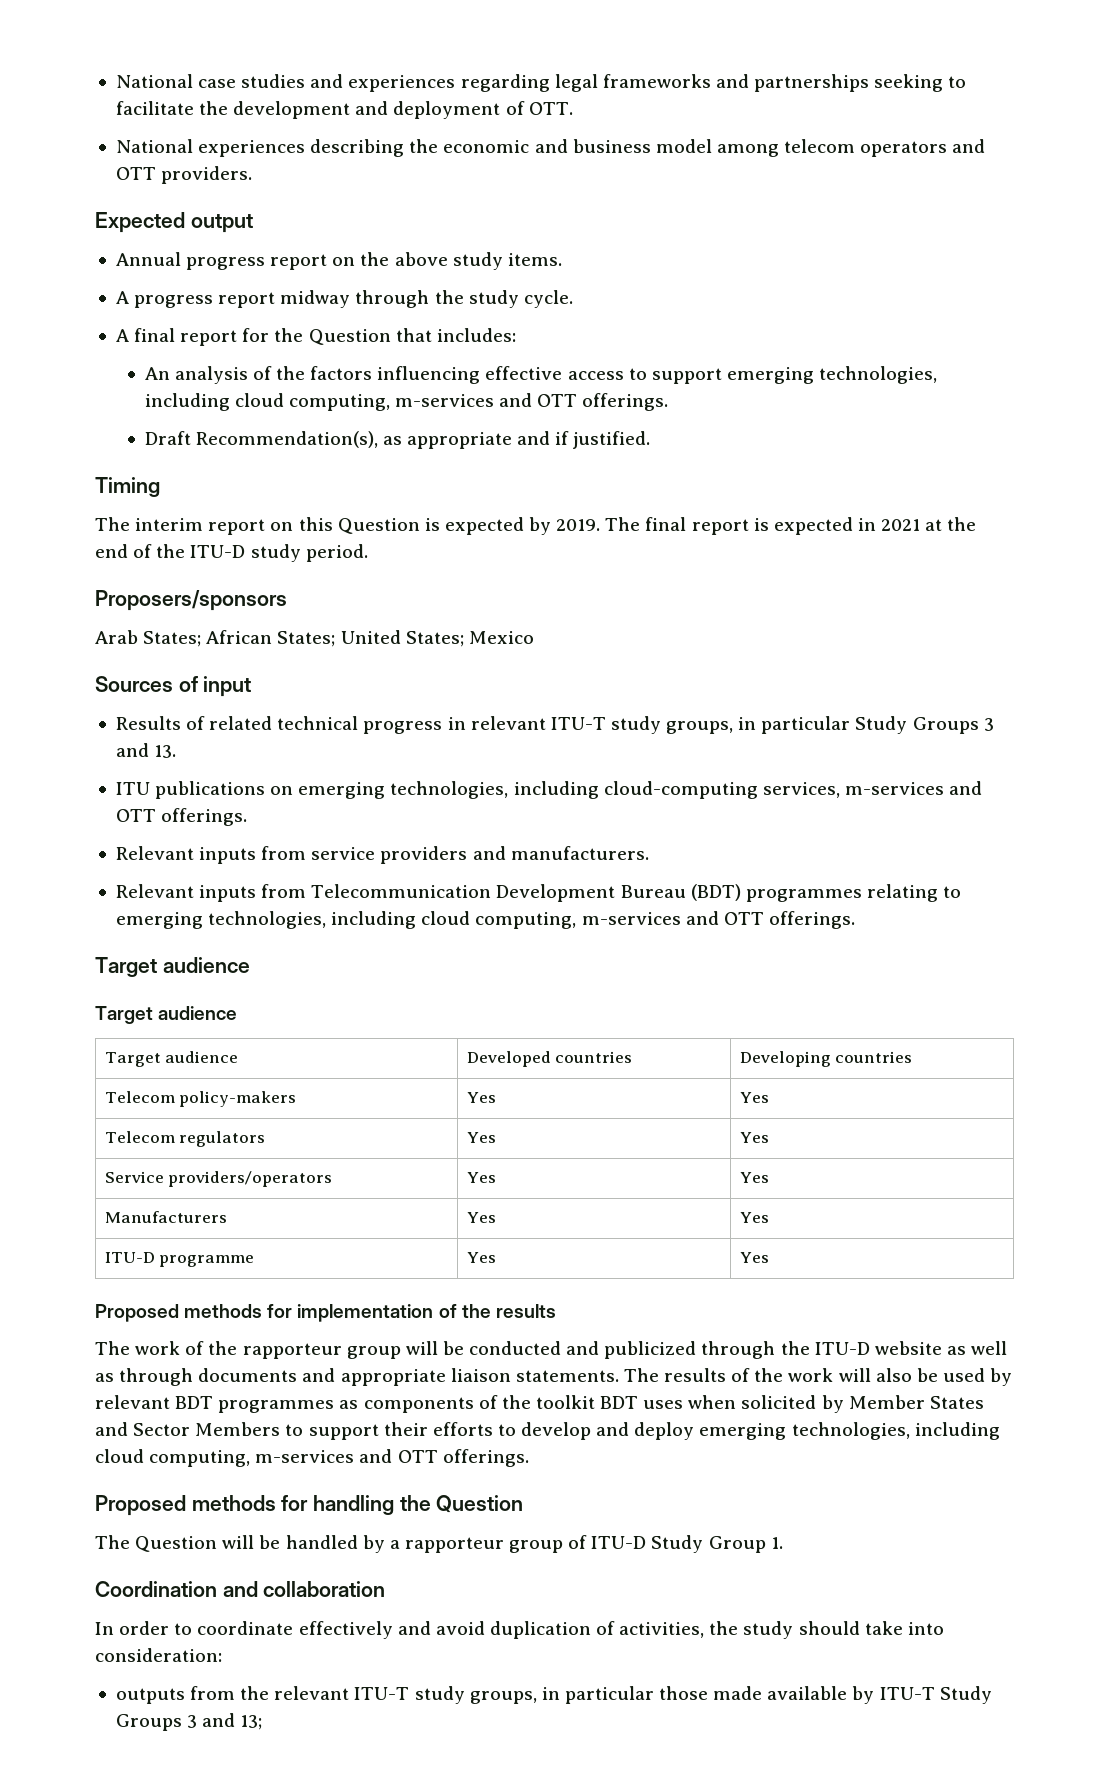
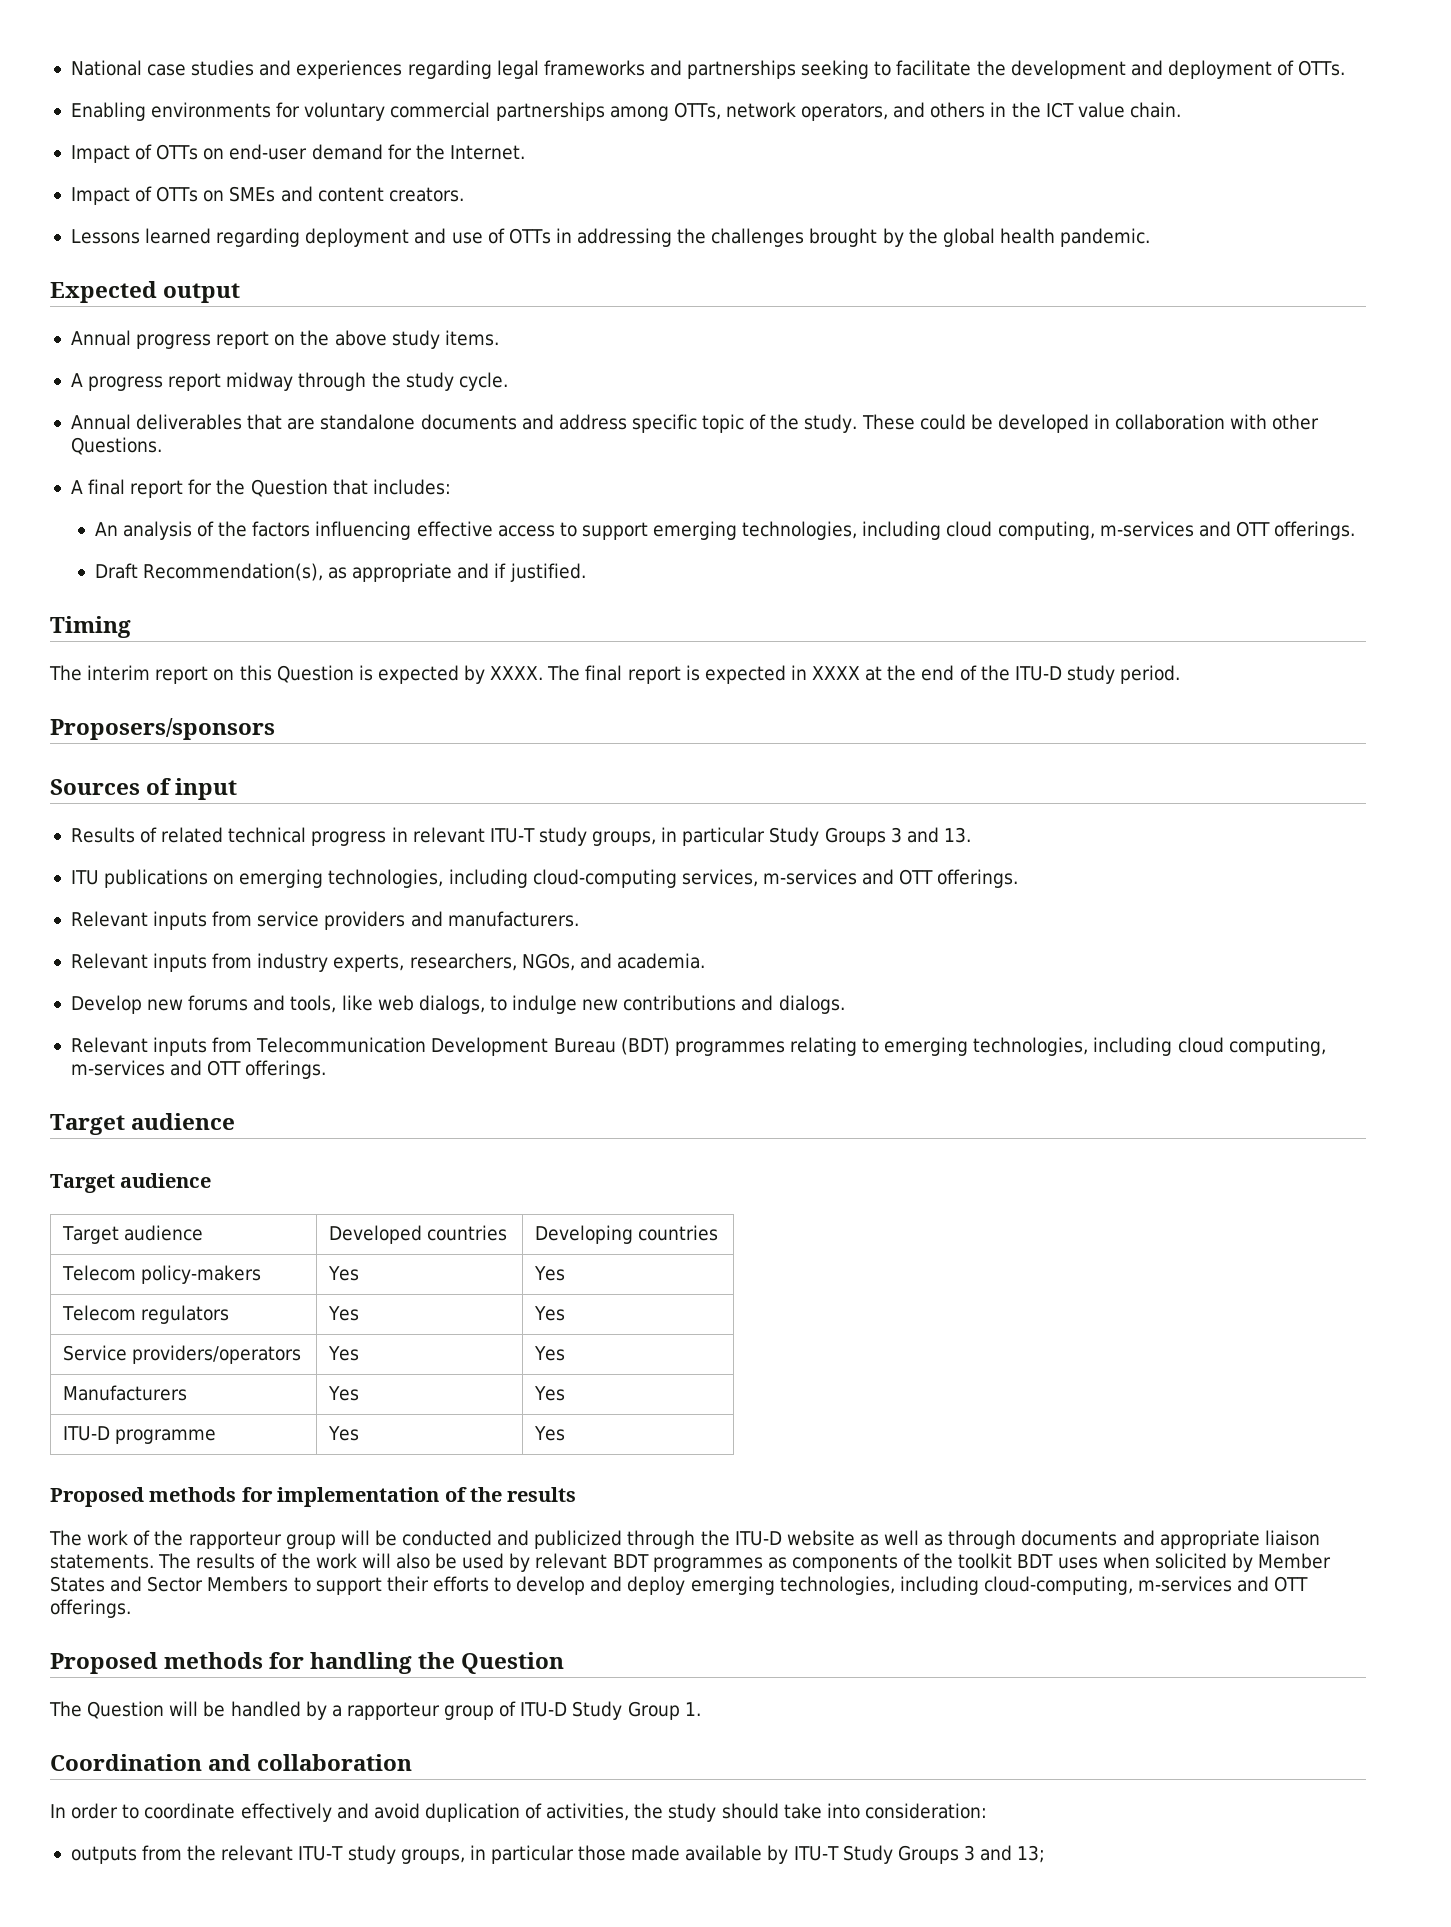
[528,102,573,115] [115,139,986,157] [115,166,253,184] OTT. // National experiences describing the economic and business model among telecom operators and OTT providers. -> [1298,60,1346,76] [70,102,1181,121] [70,144,525,163] [70,186,464,205] [70,228,1151,247] OTTs. // Enabling environments for voluntary commercial partnerships among OTTs, network operators, and others in the ICT value chain. // Impact of OTTs on end-user demand for the Internet. // Impact of OTTs on SMEs and content creators. // Lessons learned regarding deployment and use of OTTs in addressing the challenges brought by the global health pandemic.
(573, 299) none -> [70,414,1320,433] [70,437,162,455] // Annual deliverables that are standalone documents and address specific topic of the study. These could be developed in collaboration with other Questions.
[556,519,601,531] 2019. -> [490,666,544,680] XXXX.
[881,519,921,531] 2021 -> [812,666,861,680] XXXX
[95,630,534,647] // Arab States; African States; United States; Mexico -> (275, 729) none
(649, 853) none -> [70,953,705,972] [70,995,845,1014] // Relevant inputs from industry experts, researchers, NGOs, and academia. // Develop new forums and tools, like web dialogs, to indulge new contributions and dialogs.
[95,1449,251,1467] cloud computing, -> [983,1576,1133,1595] cloud-computing,

